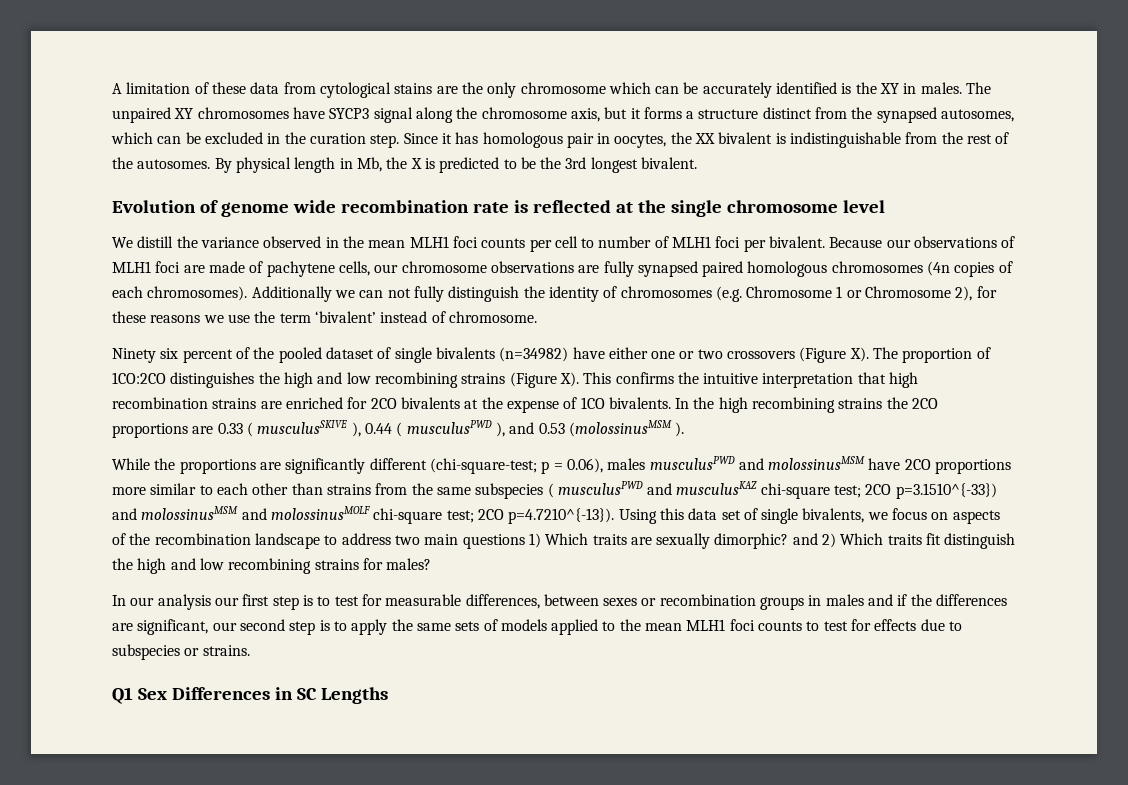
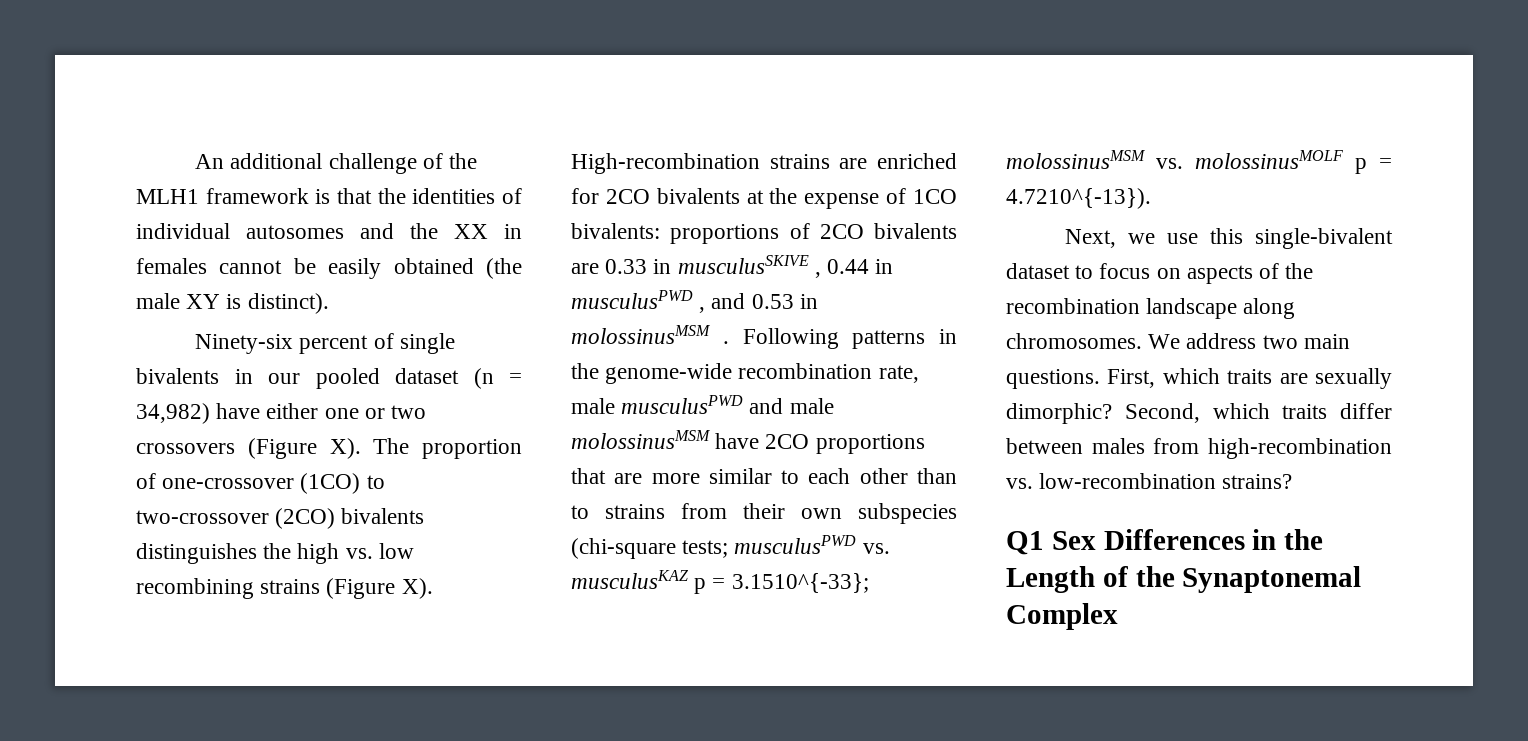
[112,82,992,98] [112,107,1015,123] [111,132,1010,148] [112,157,698,173] [112,200,885,217] [112,236,1016,252] [112,261,1013,277] [112,286,997,302] [112,311,537,323] [112,347,569,363] A limitation of these data from cytological stains are the only chromosome which can be accurately identified is the XY in males. The unpaired XY chromosomes have SYCP3 signal along the chromosome axis, but it forms a structure distinct from the synapsed autosomes, which can be excluded in the curation step. Since it has homologous pair in oocytes, the XX bivalent is indistinguishable from the rest of the autosomes. By physical length in Mb, the X is predicted to be the 3rd longest bivalent. // Evolution of genome wide recombination rate is reflected at the single chromosome level // We distill the variance observed in the mean MLH1 foci counts per cell to number of MLH1 foci per bivalent. Because our observations of MLH1 foci are made of pachytene cells, our chromosome observations are fully synapsed paired homologous chromosomes (4n copies of each chromosomes). Additionally we can not fully distinguish the identity of chromosomes (e.g. Chromosome 1 or Chromosome 2), for these reasons we use the term ‘bivalent’ instead of chromosome. // Ninety six percent of the pooled dataset of single bivalents (n=34982) -> [195,153,478,174] [136,188,522,204] [136,223,522,239] [136,258,522,279] [136,293,329,314] [195,333,455,354] [136,368,522,389] [136,403,210,424] An additional challenge of the MLH1 framework is that the identities of individual autosomes and the XX in females cannot be easily obtained (the male XY is distinct). // Ninety-six percent of single bivalents in our pooled dataset (n = 34,982)
[112,372,166,384] 1CO:2CO -> [162,473,385,494] [136,508,425,529] one-crossover (1CO) to two-crossover (2CO) bivalents
[317,372,343,384] and -> [345,548,373,559] vs.
[583,372,919,388] [112,397,208,409] This confirms the intuitive interpretation that high recombination -> [571,153,760,174] High-recombination
[608,397,939,413] [112,420,685,438] [112,456,764,474] bivalents. In the high recombining strains the 2CO proportions are 0.33 ( musculusSKIVE ), 0.44 ( musculusPWD ), and 0.53 (molossinusMSM ). // While the proportions are significantly different (chi-square-test; p = 0.06), males musculusPWD and -> [571,223,957,244] [571,255,894,278] [571,290,818,313] [571,325,957,349] [571,363,919,384] [571,395,834,414] bivalents: proportions of 2CO bivalents are 0.33 in musculusSKIVE , 0.44 in musculusPWD , and 0.53 in molossinusMSM . Following patterns in the genome-wide recombination rate, male musculusPWD and male
(1012, 466) none -> [571,468,643,484] that are
(323, 489) none -> [571,505,589,519] to
[411,481,997,499] [112,506,888,524] the same subspecies ( musculusPWD and musculusKAZ chi-square test; 2CO p=3.1510^{-33}) and molossinusMSM and molossinusMOLF chi-square test; 2CO p=4.7210^{-13}). Using this data set of single bivalents, we -> [743,503,957,524] [571,535,890,559] [571,570,869,594] [1006,150,1392,174] [1006,188,1151,209] [1065,228,1393,249] [1006,263,1094,279] their own subspecies (chi-square tests; musculusPWD vs. musculusKAZ p = 3.1510^{-33}; molossinusMSM vs. molossinusMOLF p = 4.7210^{-13}). // Next, we use this single-bivalent dataset to
[324,533,1016,549] [112,558,432,574] [112,594,1008,610] [112,619,963,635] [112,644,250,660] [112,687,388,704] to address two main questions 1) Which traits are sexually dimorphic? and 2) Which traits fit distinguish the high and low recombining strains for males? // In our analysis our first step is to test for measurable differences, between sexes or recombination groups in males and if the differences are significant, our second step is to apply the same sets of models applied to the mean MLH1 foci counts to test for effects due to subspecies or strains. // Q1 Sex Differences in SC Lengths -> [1243,298,1296,319] [1006,333,1350,349] [1006,368,1392,389] [1006,403,1392,424] [1006,438,1392,459] [1006,473,1293,489] [1006,529,1324,555] [1006,566,1362,593] [1006,603,1118,630] along chromosomes. We address two main questions. First, which traits are sexually dimorphic? Second, which traits differ between males from high-recombination vs. low-recombination strains? // Q1 Sex Differences in the Length of the Synaptonemal Complex

